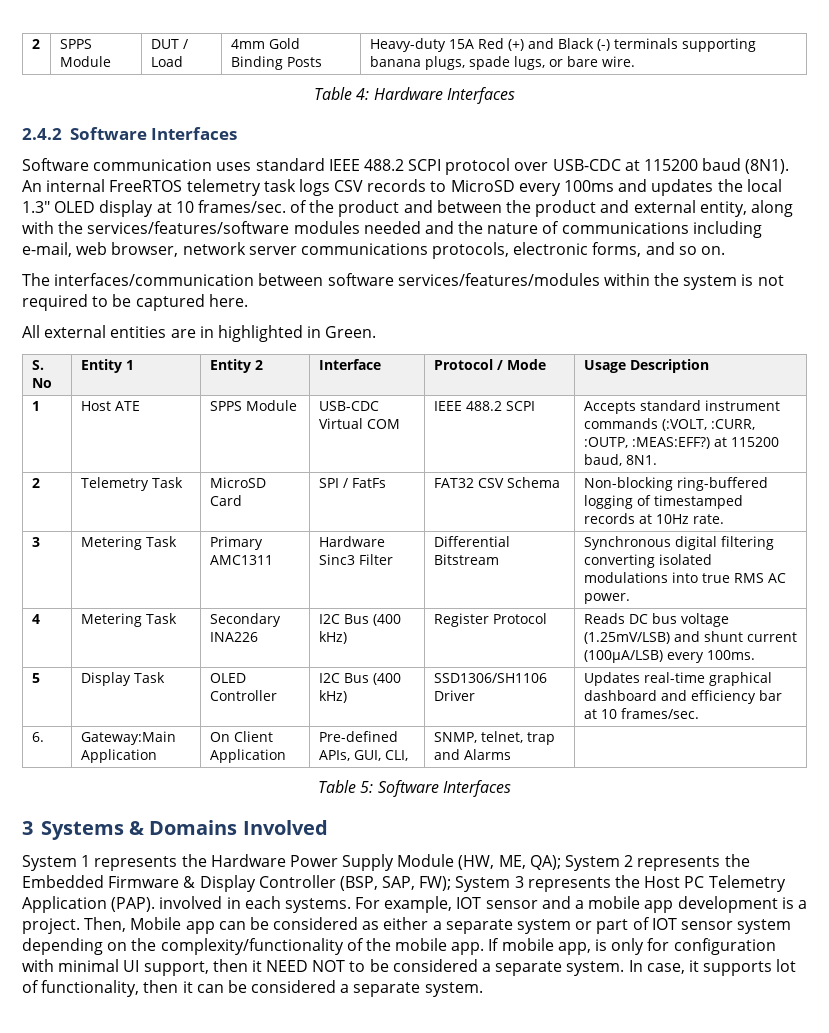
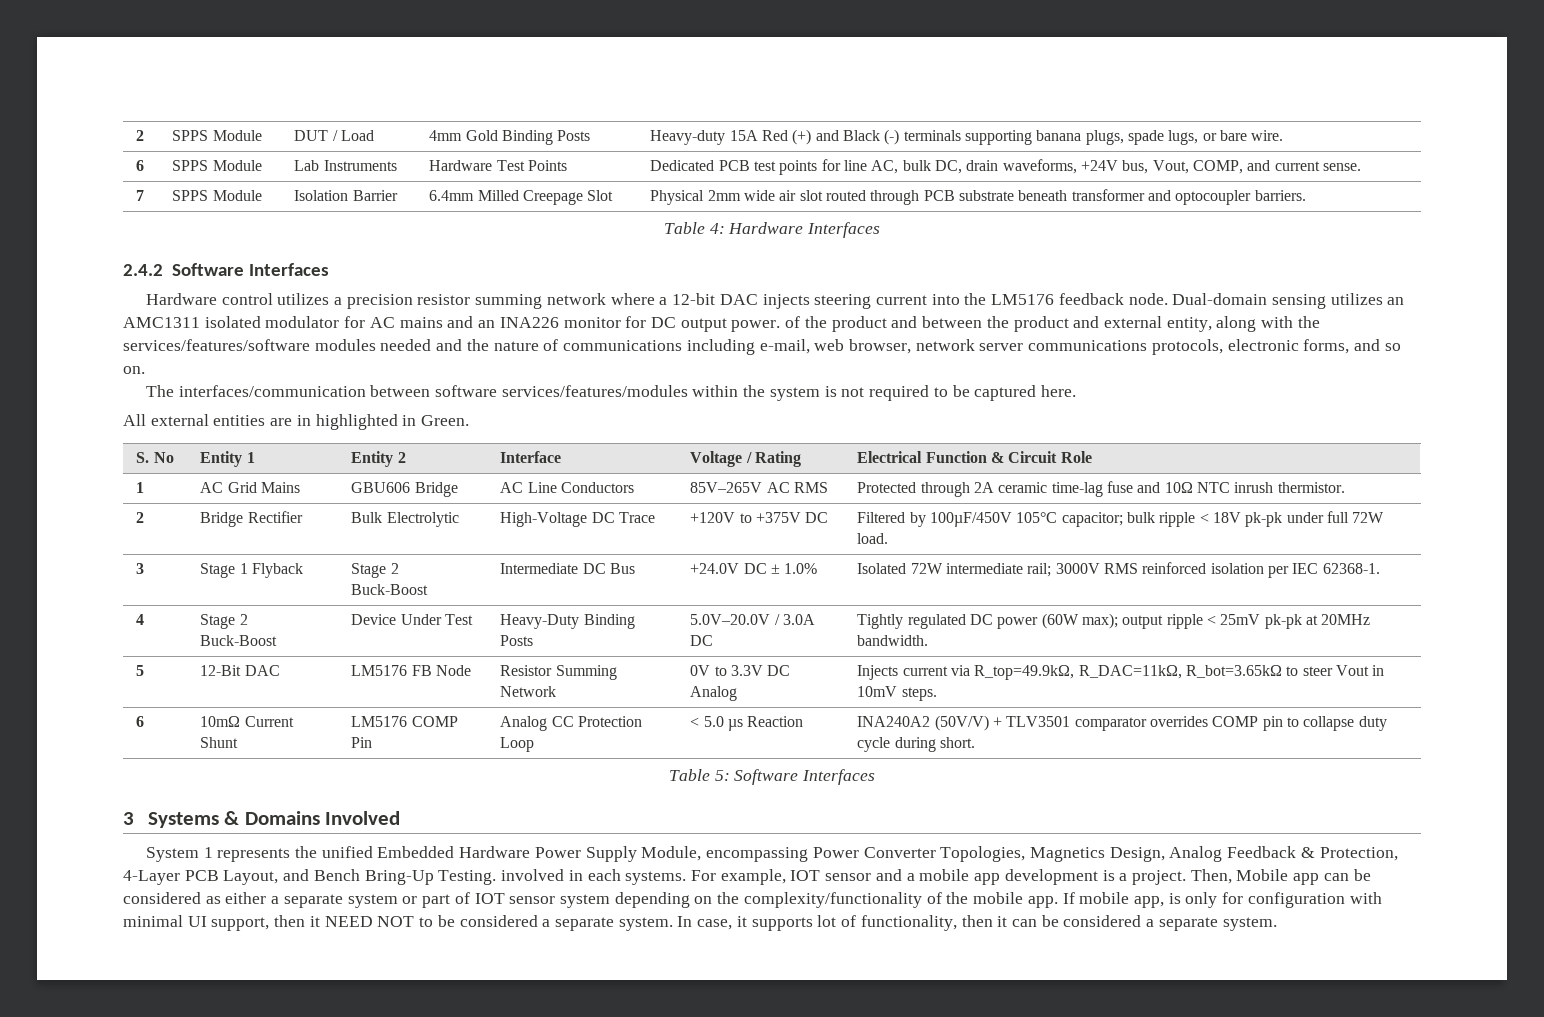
(635, 61) none -> [136,160,145,171] [172,160,262,171] [294,160,397,171] [429,160,568,171] [650,159,1361,175] [136,190,145,201] [172,190,262,201] [294,190,398,201] [429,190,614,205] [650,189,1306,205] // 6 | SPPS Module | Lab Instruments | Hardware Test Points | Dedicated PCB test points for line AC, bulk DC, drain waveforms, +24V bus, Vout, COMP, and current sense. // 7 | SPPS Module | Isolation Barrier | 6.4mm Milled Creepage Slot | Physical 2mm wide air slot routed through PCB substrate beneath transformer and optocoupler barriers.
[22,158,790,175] [22,179,782,196] [22,200,286,217] Software communication uses standard IEEE 488.2 SCPI protocol over USB-CDC at 115200 baud (8N1). An internal FreeRTOS telemetry task logs CSV records to MicroSD every 100ms and updates the local 1.3" OLED display at 10 frames/sec. -> [145,293,1405,309] [123,316,781,332] Hardware control utilizes a precision resistor summing network where a 12-bit DAC injects steering current into the LM5176 feedback node. Dual-domain sensing utilizes an AMC1311 isolated modulator for AC mains and an INA226 monitor for DC output power.
[433,359,546,370] [583,359,709,373] [31,401,40,411] [80,401,140,411] [209,400,297,411] [318,401,379,411] [318,418,400,429] [433,401,535,411] [583,400,780,414] [583,418,755,431] [583,437,779,449] [583,454,657,466] [31,478,40,488] [80,477,183,491] [209,477,266,488] [209,495,242,506] [318,478,386,488] [433,477,560,488] [583,477,768,491] [583,495,743,509] [583,513,724,524] [31,537,40,547] [80,536,177,550] [209,536,263,550] [209,555,273,565] [318,536,385,547] [318,554,393,565] [433,536,510,547] [433,554,499,565] [583,536,774,550] [583,554,712,568] [583,572,786,583] [583,593,630,604] [31,614,40,624] [80,613,177,627] [209,613,281,627] [209,632,258,642] [318,614,401,626] [318,631,347,644] [433,613,547,627] [583,613,729,627] [583,631,797,644] [583,650,755,663] [31,673,40,683] [80,672,165,686] [209,673,246,683] [209,690,277,701] [318,673,401,685] [318,690,347,703] [433,673,547,683] [433,690,475,701] [583,672,772,686] [583,690,782,704] [583,708,699,719] [31,732,44,742] [80,731,176,745] [80,749,157,763] [209,731,273,742] [209,749,286,763] [318,731,398,742] [318,750,408,761] [433,731,555,745] [433,749,511,760] Protocol / Mode | Usage Description // 1 | Host ATE | SPPS Module | USB-CDC Virtual COM | IEEE 488.2 SCPI | Accepts standard instrument commands (:VOLT, :CURR, :OUTP, :MEAS:EFF?) at 115200 baud, 8N1. // 2 | Telemetry Task | MicroSD Card | SPI / FatFs | FAT32 CSV Schema | Non-blocking ring-buffered logging of timestamped records at 10Hz rate. // 3 | Metering Task | Primary AMC1311 | Hardware Sinc3 Filter | Differential Bitstream | Synchronous digital filtering converting isolated modulations into true RMS AC power. // 4 | Metering Task | Secondary INA226 | I2C Bus (400 kHz) | Register Protocol | Reads DC bus voltage (1.25mV/LSB) and shunt current (100µA/LSB) every 100ms. // 5 | Display Task | OLED Controller | I2C Bus (400 kHz) | SSD1306/SH1106 Driver | Updates real-time graphical dashboard and efficiency bar at 10 frames/sec. // 6. | Gateway:Main Application | On Client Application | Pre-defined APIs, GUI, CLI, | SNMP, telnet, trap and Alarms | -> [690,451,802,467] [857,451,1092,463] [136,482,145,493] [200,482,301,493] [351,482,458,497] [500,482,635,493] [690,482,829,493] [857,481,1345,497] [136,512,145,523] [200,511,303,527] [351,512,459,527] [500,512,656,527] [690,512,829,523] [857,511,1385,527] [857,533,889,544] [136,563,145,574] [200,563,304,578] [351,563,399,578] [351,584,429,595] [500,563,636,574] [690,563,818,574] [857,562,1380,578] [136,614,145,625] [200,614,248,629] [200,635,278,646] [351,614,474,625] [500,614,635,629] [500,635,534,646] [690,614,816,625] [690,635,714,646] [857,613,1371,629] [857,635,929,646] [136,665,145,676] [200,665,280,676] [351,665,472,676] [500,665,617,680] [500,686,557,697] [690,665,791,676] [690,686,738,701] [857,665,1385,680] [857,686,937,701] [136,716,145,727] [200,716,294,727] [200,737,239,748] [351,716,458,727] [351,737,373,748] [500,716,643,731] [500,737,535,752] [690,716,804,731] [857,715,1387,731] [857,737,976,752] Voltage / Rating | Electrical Function & Circuit Role // 1 | AC Grid Mains | GBU606 Bridge | AC Line Conductors | 85V–265V AC RMS | Protected through 2A ceramic time-lag fuse and 10Ω NTC inrush thermistor. // 2 | Bridge Rectifier | Bulk Electrolytic | High-Voltage DC Trace | +120V to +375V DC | Filtered by 100µF/450V 105°C capacitor; bulk ripple < 18V pk-pk under full 72W load. // 3 | Stage 1 Flyback | Stage 2 Buck-Boost | Intermediate DC Bus | +24.0V DC ± 1.0% | Isolated 72W intermediate rail; 3000V RMS reinforced isolation per IEC 62368-1. // 4 | Stage 2 Buck-Boost | Device Under Test | Heavy-Duty Binding Posts | 5.0V–20.0V / 3.0A DC | Tightly regulated DC power (60W max); output ripple < 25mV pk-pk at 20MHz bandwidth. // 5 | 12-Bit DAC | LM5176 FB Node | Resistor Summing Network | 0V to 3.3V DC Analog | Injects current via R_top=49.9kΩ, R_DAC=11kΩ, R_bot=3.65kΩ to steer Vout in 10mV steps. // 6 | 10mΩ Current Shunt | LM5176 COMP Pin | Analog CC Protection Loop | < 5.0 µs Reaction | INA240A2 (50V/V) + TLV3501 comparator overrides COMP pin to collapse duty cycle during short.
(207, 860) none -> [321,846,455,858] unified Embedded
[397,854,750,871] [22,875,786,892] [22,896,156,913] Module (HW, ME, QA); System 2 represents the Embedded Firmware & Display Controller (BSP, SAP, FW); System 3 represents the Host PC Telemetry Application (PAP). -> [641,846,1398,862] [123,869,497,885] Module, encompassing Power Converter Topologies, Magnetics Design, Analog Feedback & Protection, 4-Layer PCB Layout, and Bench Bring-Up Testing.

